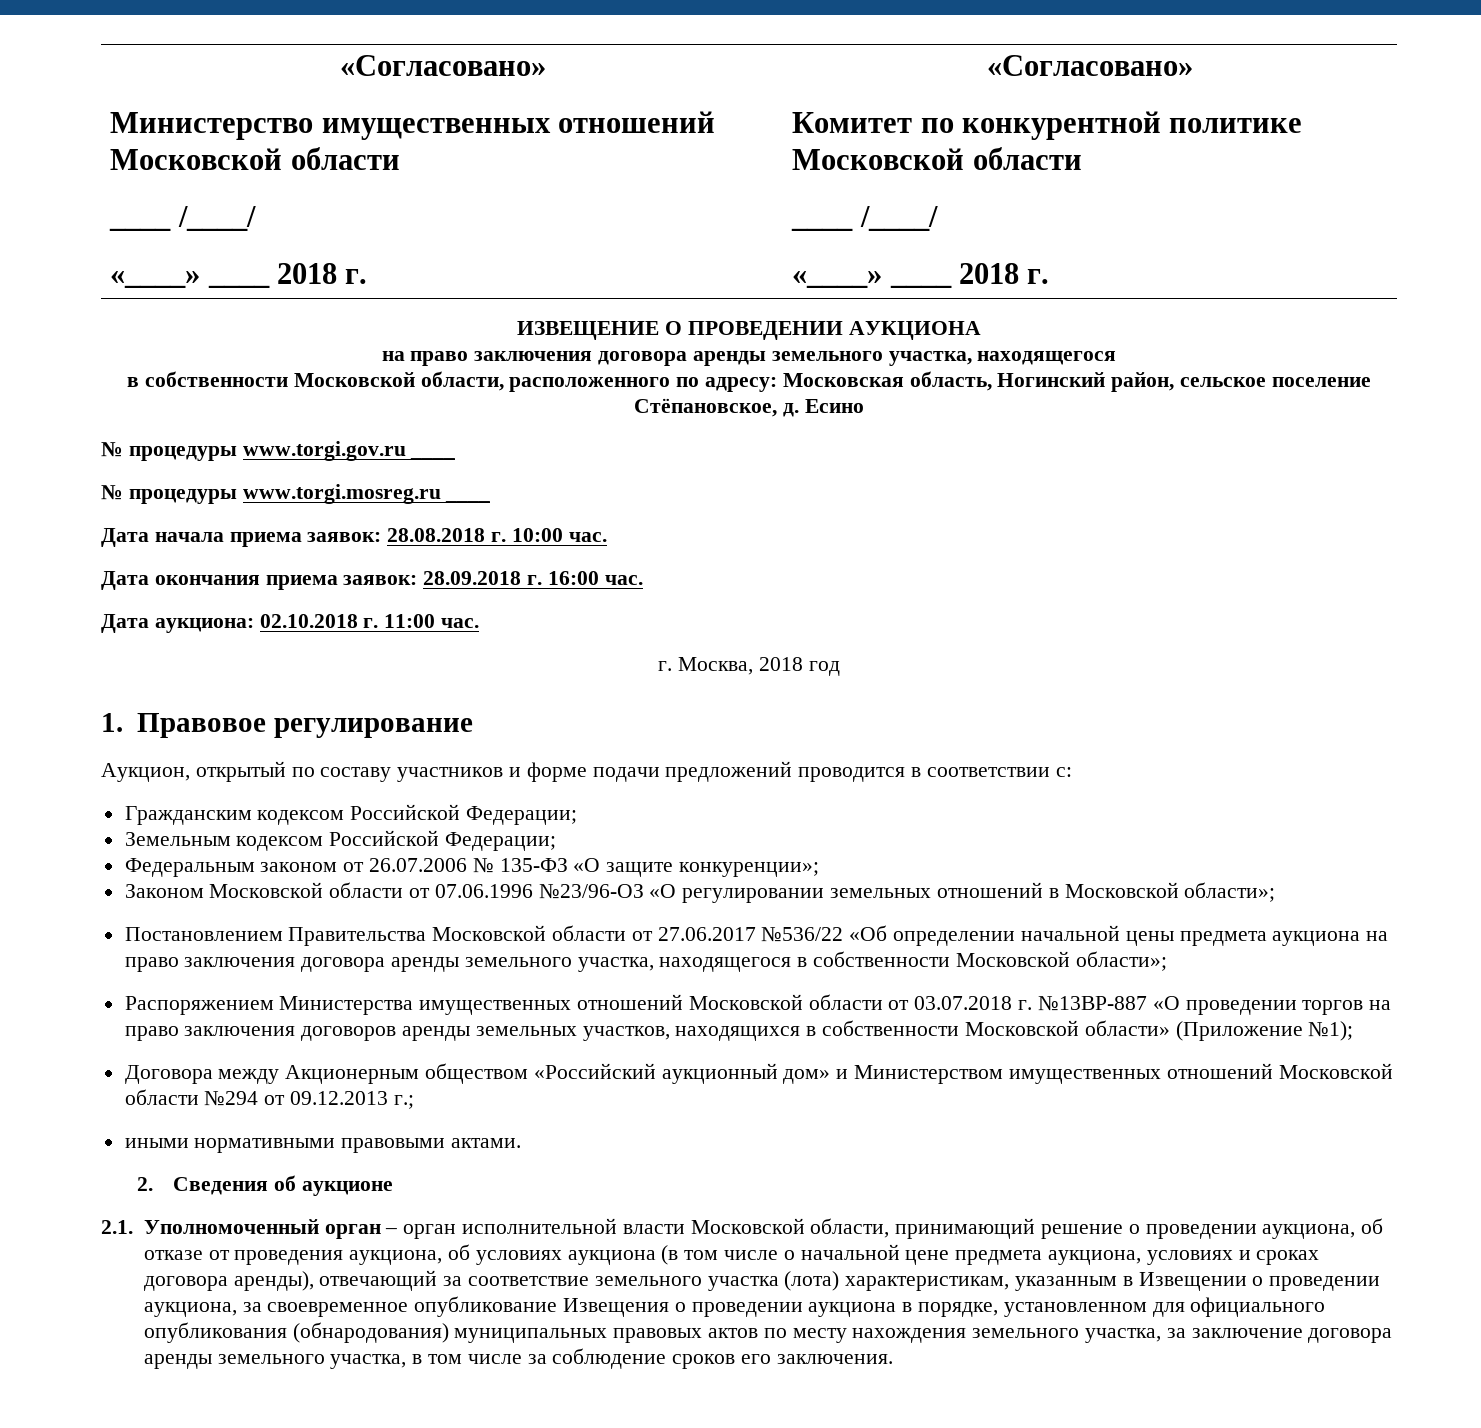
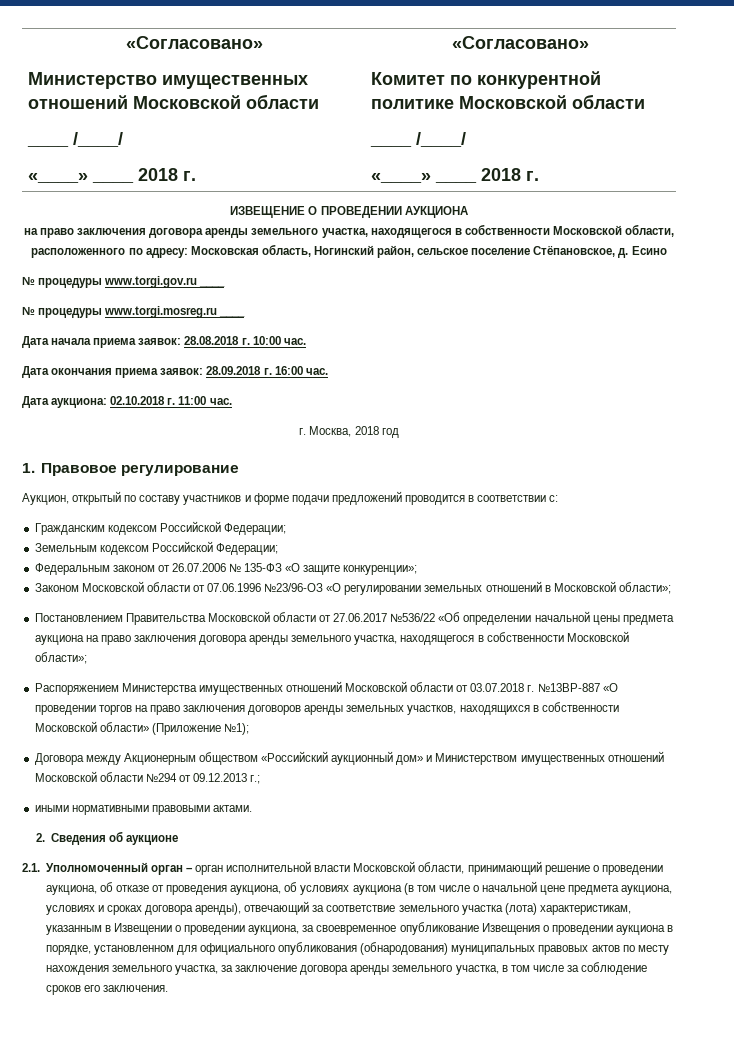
(1117, 358) // -> (452, 233) none

